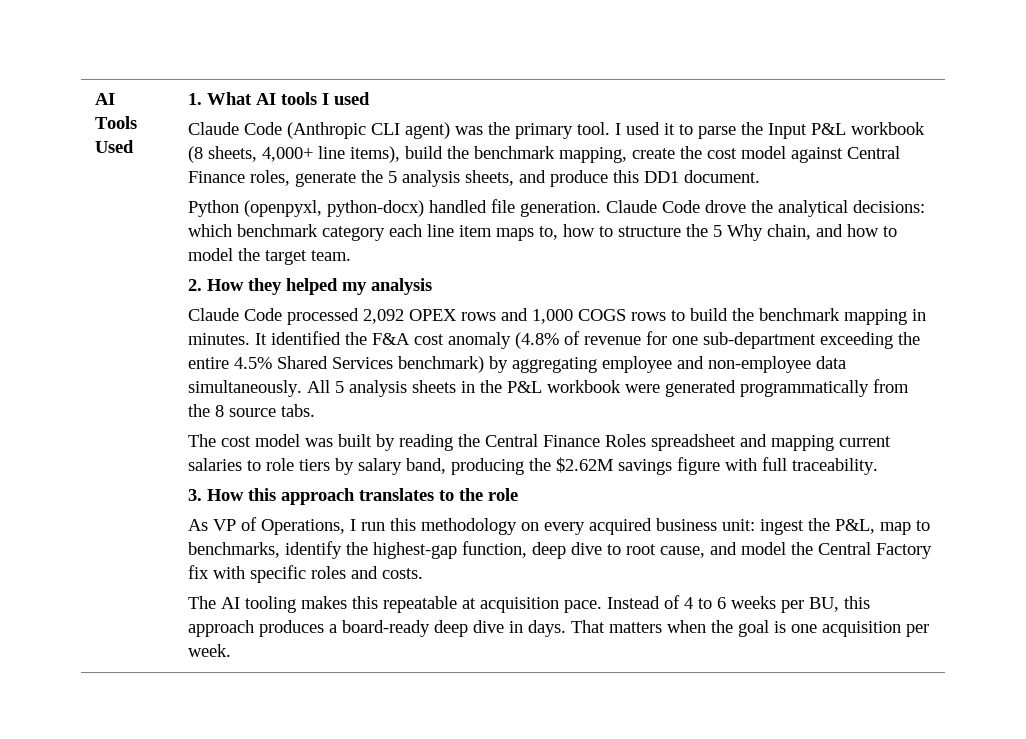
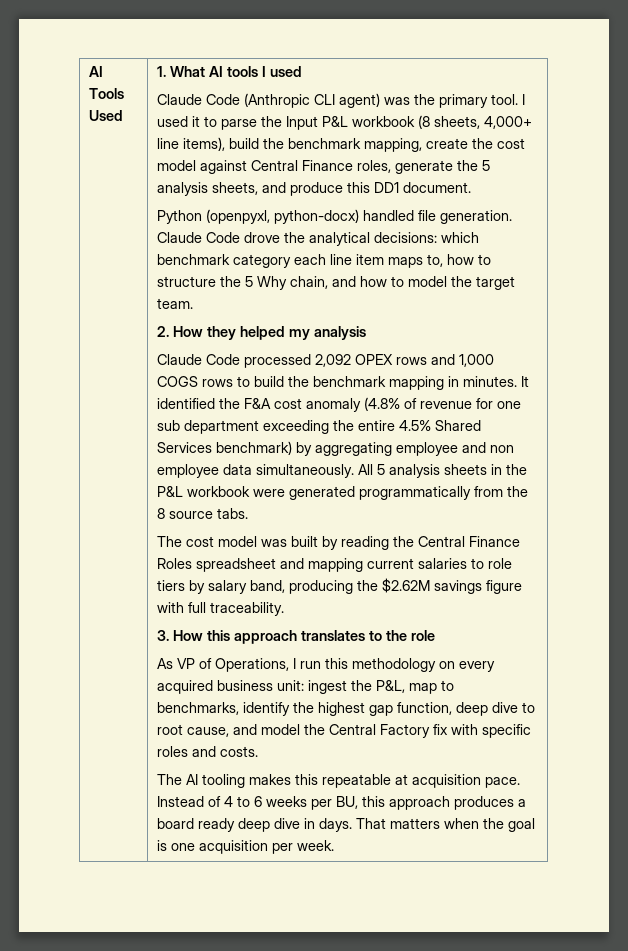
[702,332,816,349] sub-department -> [157,420,260,434] sub department
[707,356,811,373] non-employee -> [490,445,515,453] [157,464,220,478] non employee
[372,542,457,559] highest-gap -> [318,702,394,716] highest gap
[341,620,430,637] board-ready -> [157,818,236,832] board ready

